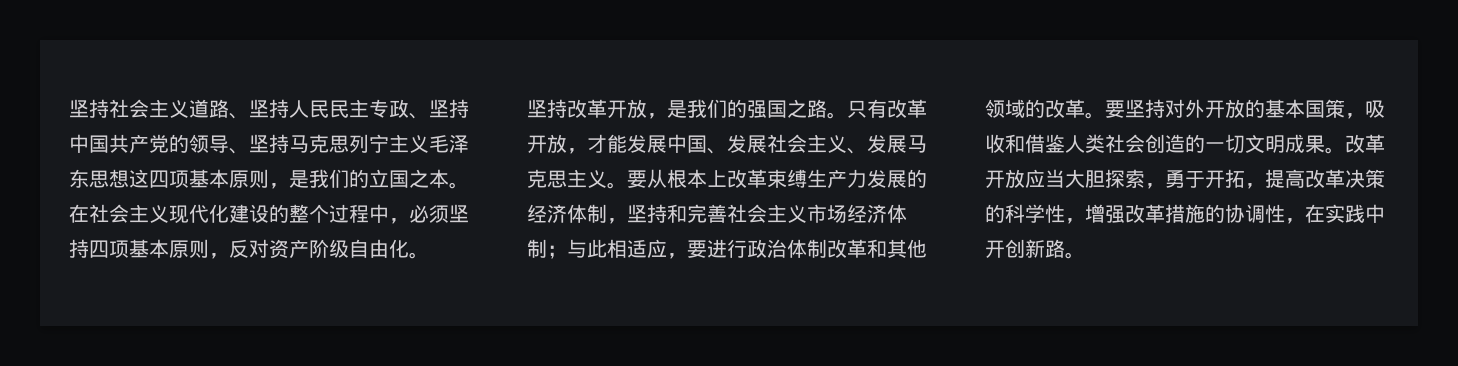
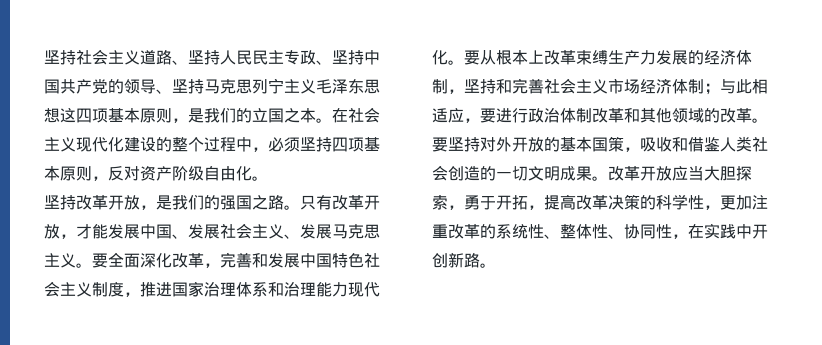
(647, 179) none -> [108,252,380,268] [44,281,380,297] [432,50,480,65] 全面深化改革，完善和发展中国特色社会主义制度，推进国家治理体系和治理能力现代化。要
[1085,204,1265,223] 增强改革措施的协调 -> [720,195,768,210] [432,224,656,239] 更加注重改革的系统性、整体性、协同

